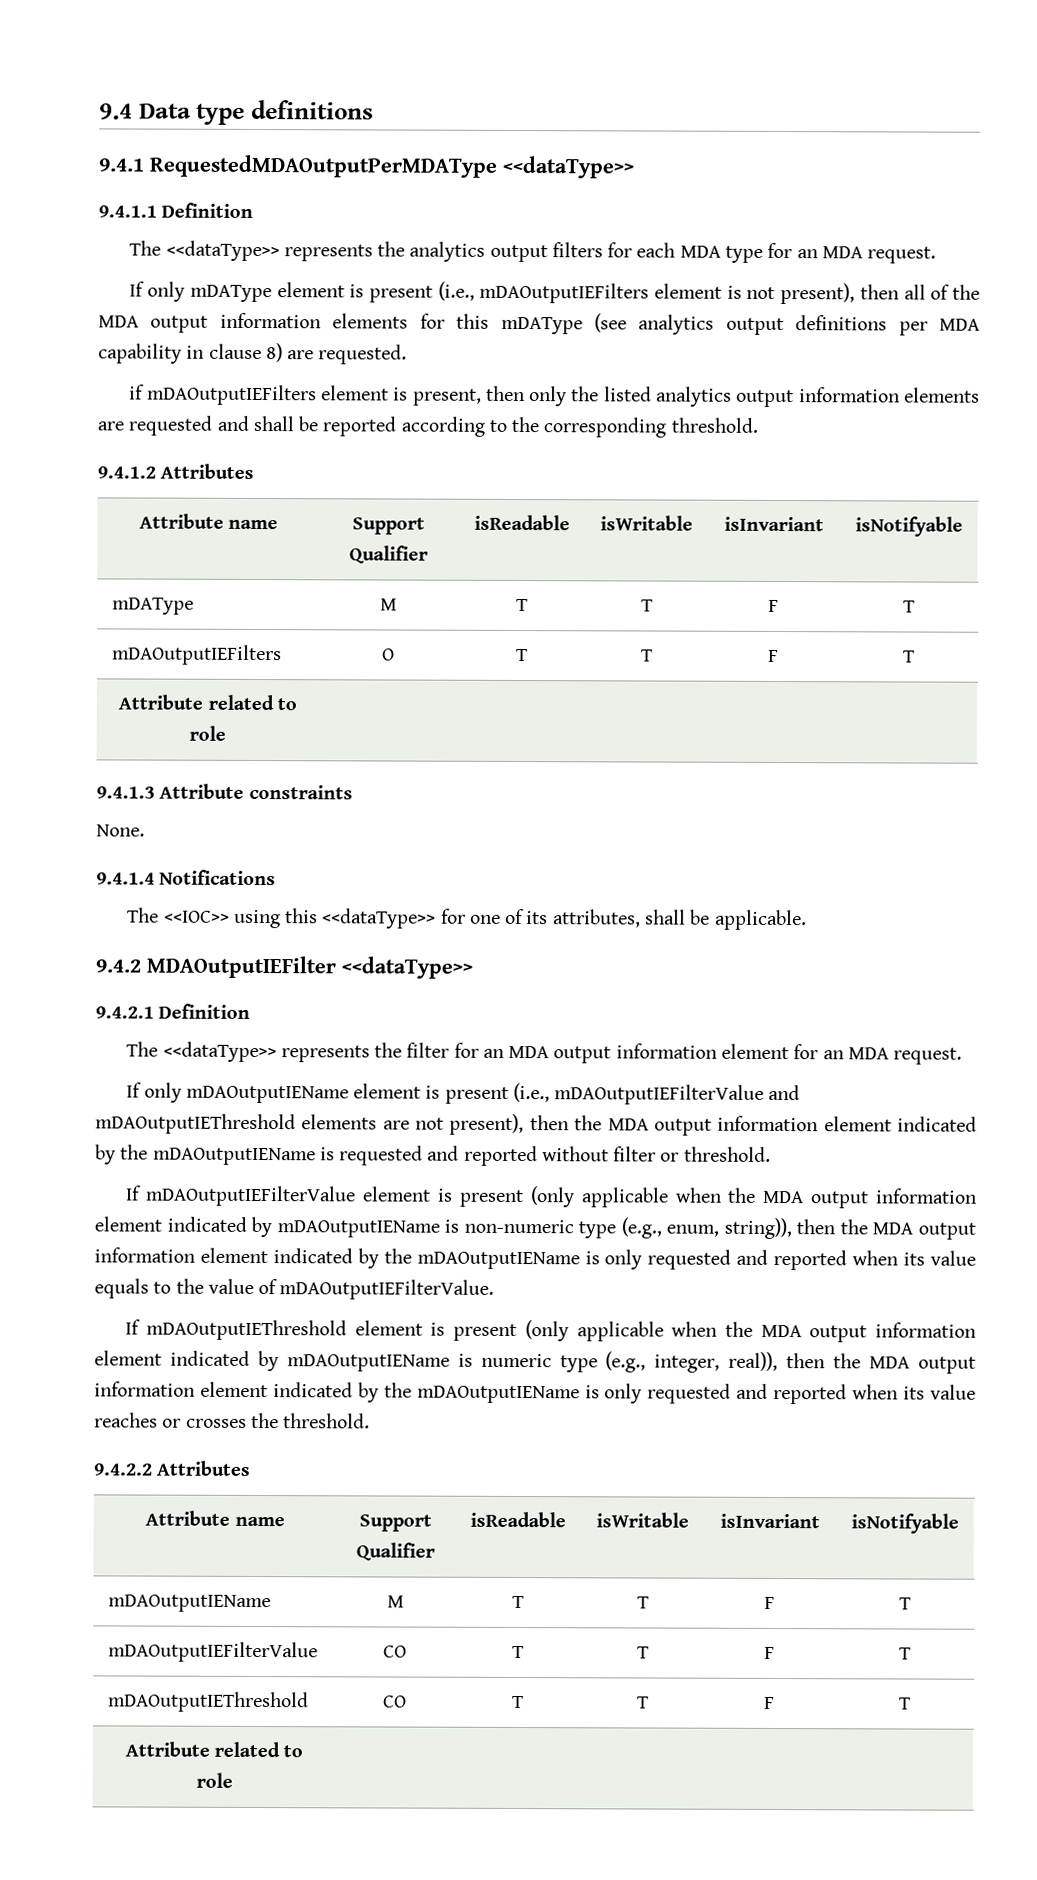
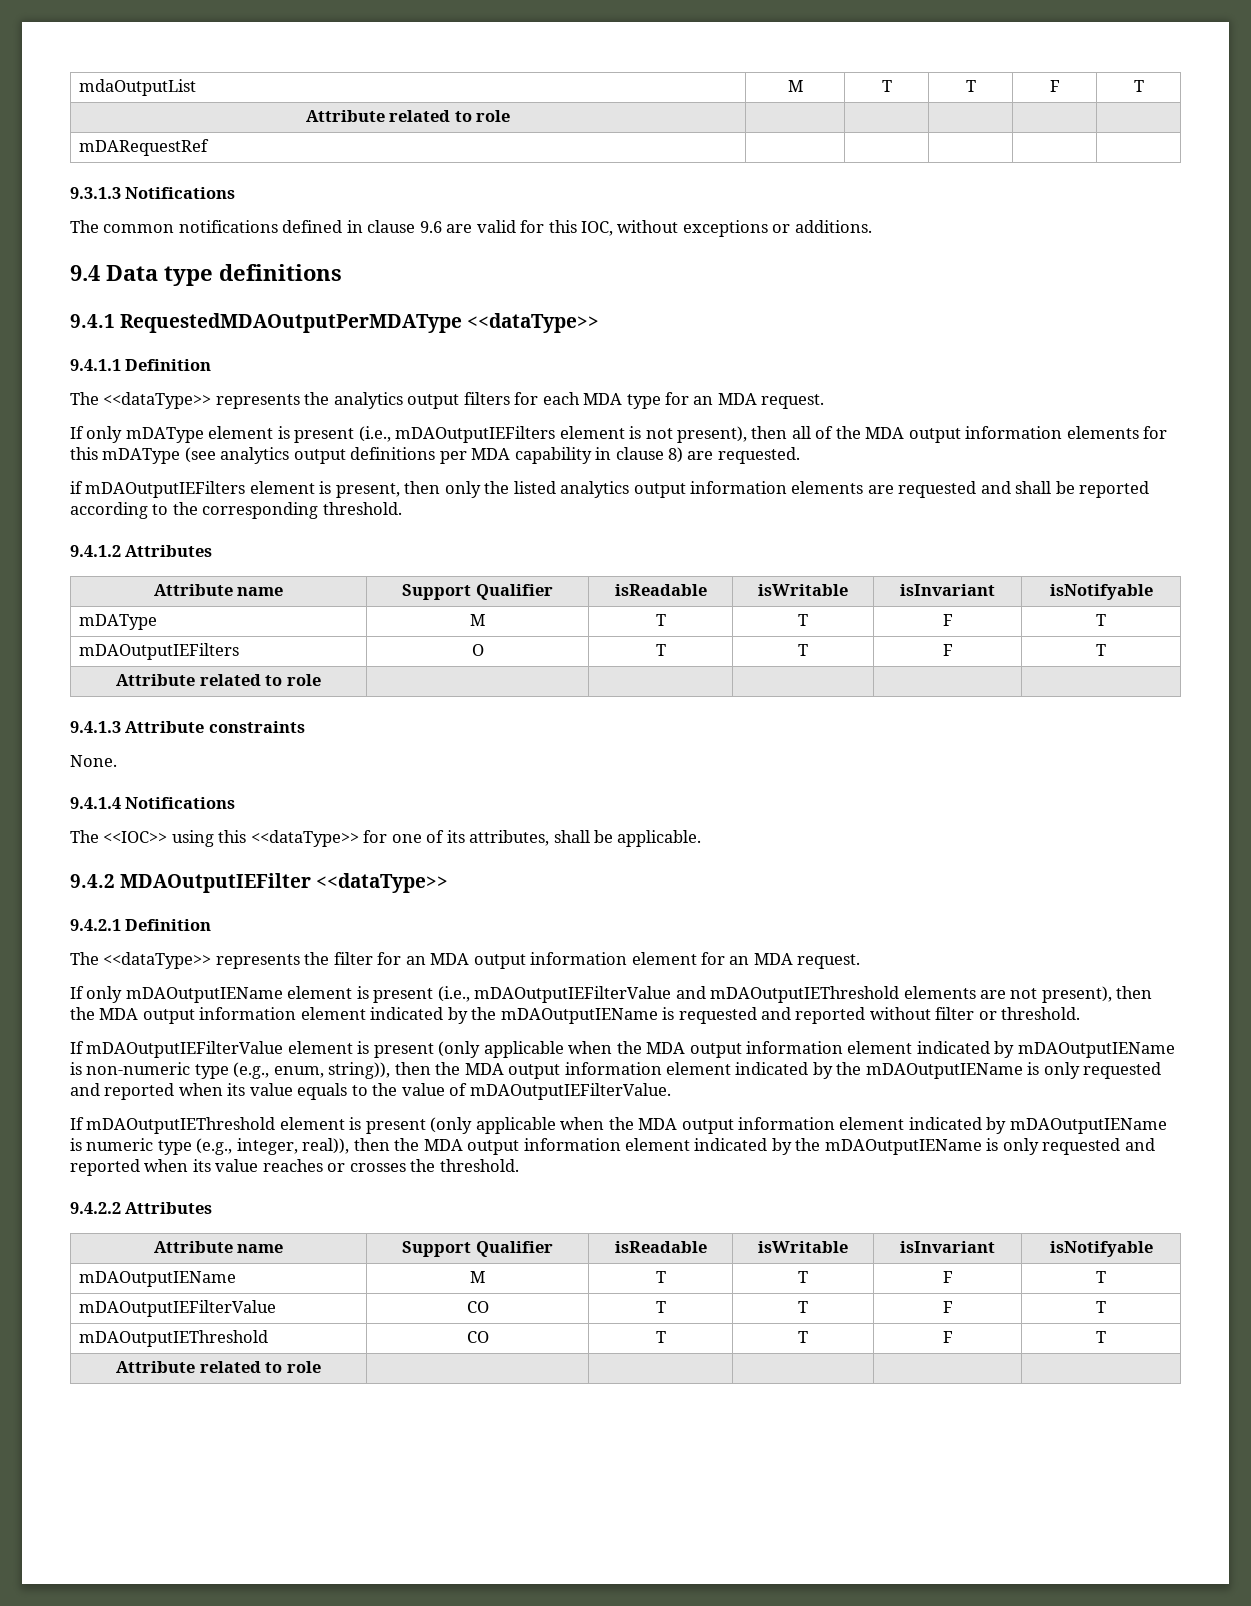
(99, 111) none -> [78,79,196,96] [787,80,803,92] [881,80,892,92] [965,80,976,92] [1049,80,1060,92] [1133,80,1144,92] [305,110,511,122] [78,139,209,156] [70,187,236,199] [70,220,872,237] mdaOutputList | M | T | T | F | T // Attribute related to role | | | | | // mDARequestRef | | | | | // 9.3.1.3 Notifications // The common notifications defined in clause 9.6 are valid for this IOC, without exceptions or additions. //

